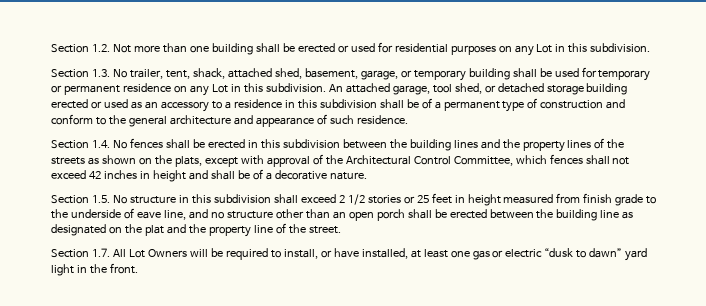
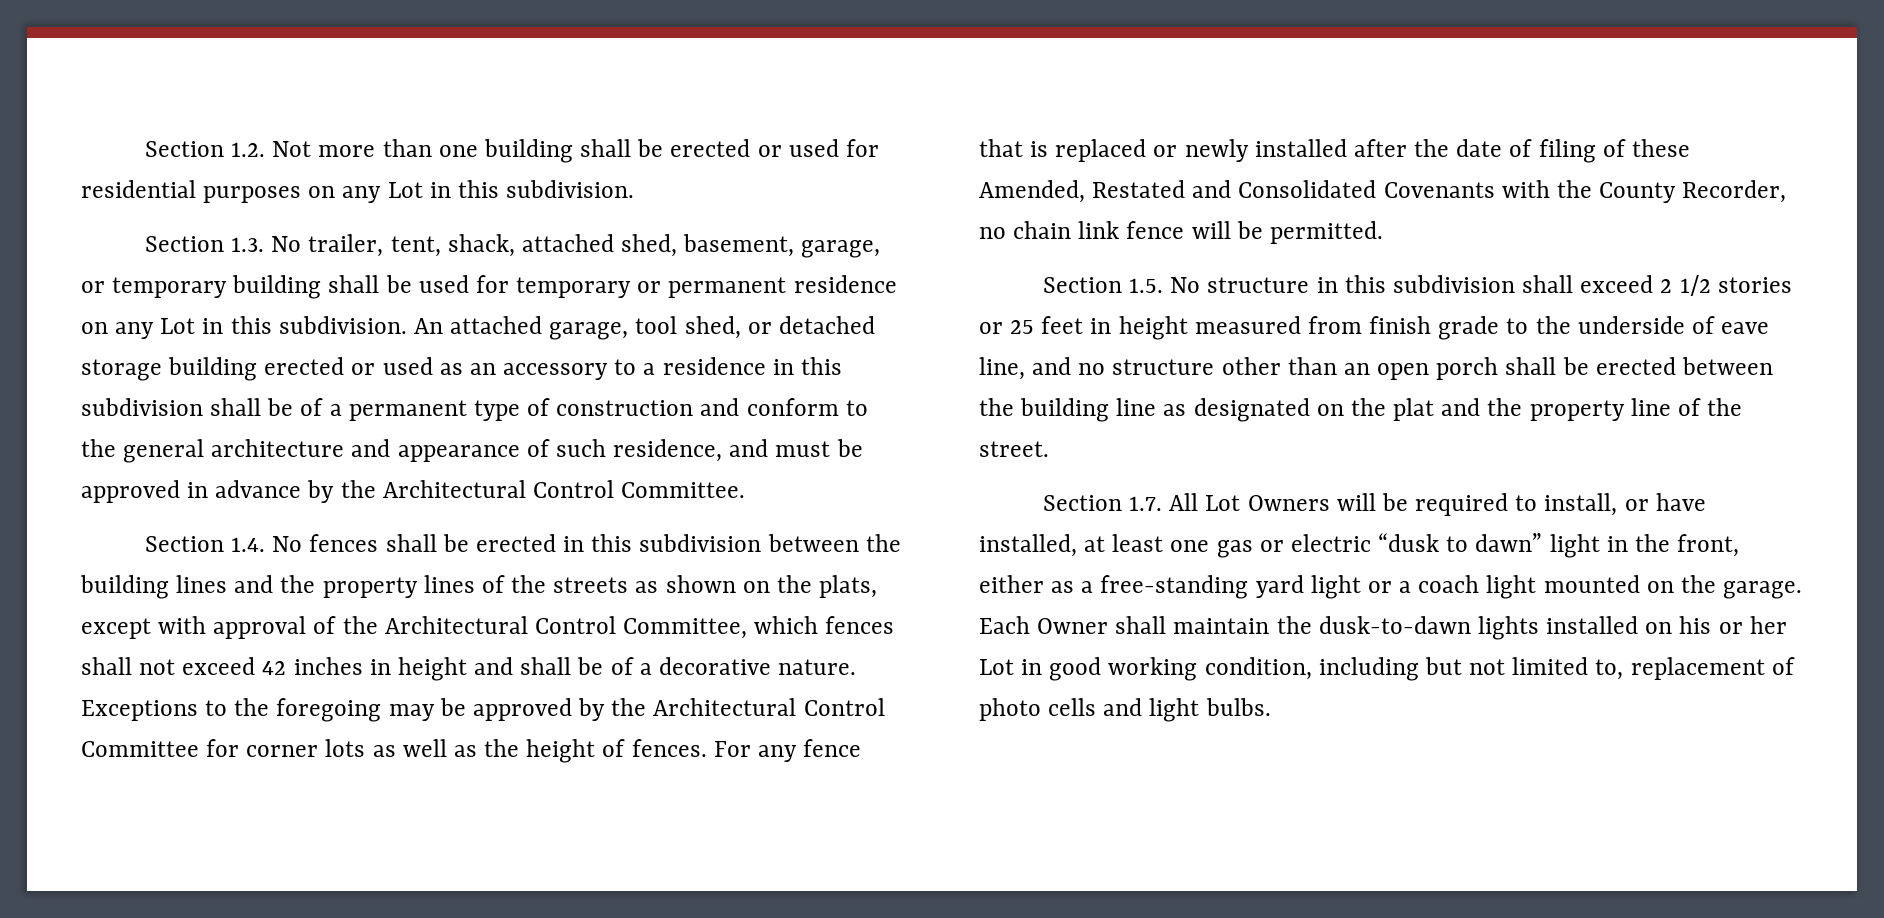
[356,115,408,124] residence. -> [613,439,863,462] [81,480,746,503] residence, and must be approved in advance by the Architectural Control Committee.
(367, 176) none -> [81,698,885,722] [81,739,862,763] [979,139,1690,163] [979,180,1787,203] [979,221,1383,244] Exceptions to the foregoing may be approved by the Architectural Control Committee for corner lots as well as the height of fences. For any fence that is replaced or newly installed after the date of filing of these Amended, Restated and Consolidated Covenants with the County Recorder, no chain link fence will be permitted.
[625,248,648,261] yard -> (1543, 542) none
[109,263,138,274] front. -> [1677,534,1740,557] [979,575,1803,599] [979,616,1787,640] [979,657,1795,681] [979,698,1271,722] front, either as a free-standing yard light or a coach light mounted on the garage. Each Owner shall maintain the dusk-to-dawn lights installed on his or her Lot in good working condition, including but not limited to, replacement of photo cells and light bulbs.

